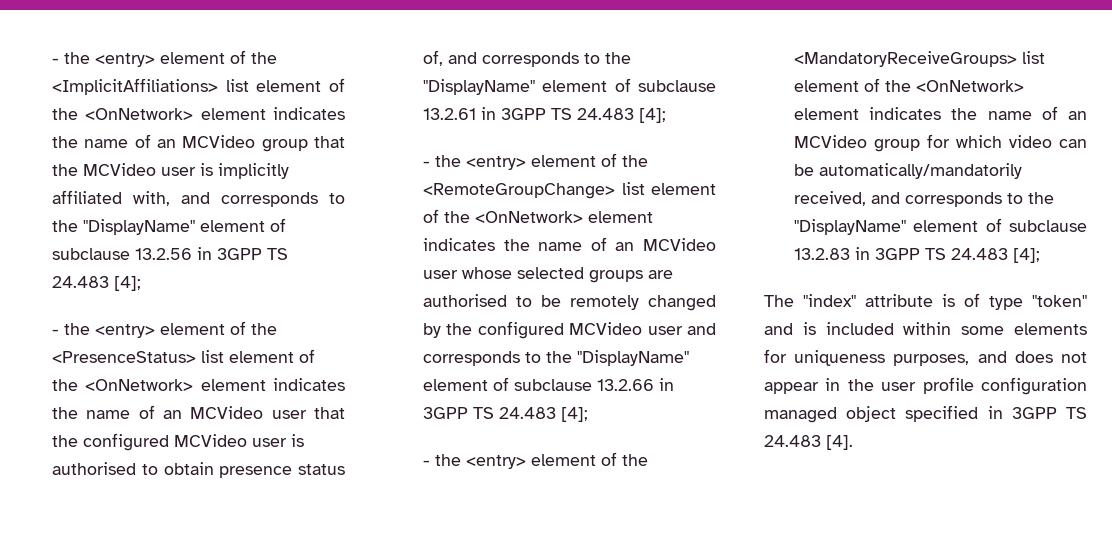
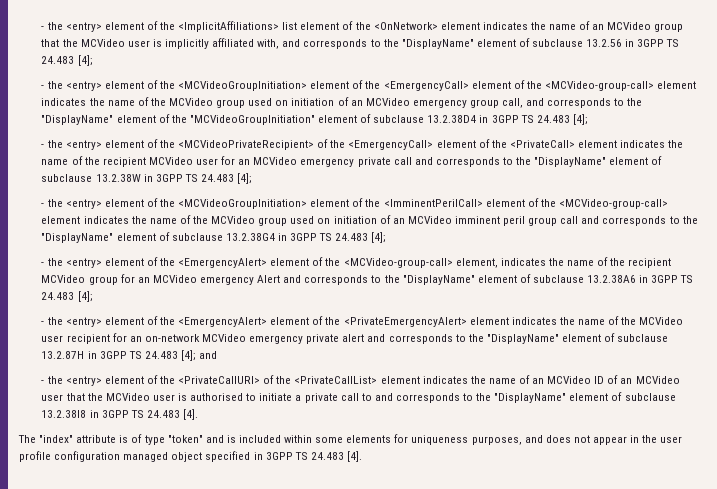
[52,349,316,363] [52,378,345,391] [52,405,346,419] [52,433,305,451] [52,462,346,478] [423,50,632,67] [423,78,716,95] [423,108,477,120] <PresenceStatus> list element of the <OnNetwork> element indicates the name of an MCVideo user that the configured MCVideo user is authorised to obtain presence status of, and corresponds to the "DisplayName" element of subclause 13.2.61 -> [178,80,697,91] [41,97,643,108] [41,114,477,125] <MCVideoGroupInitiation> element of the <EmergencyCall> element of the <MCVideo-group-call> element indicates the name of the MCVideo group used on initiation of an MCVideo emergency group call, and corresponds to the "DisplayName" element of the "MCVideoGroupInitiation" element of subclause 13.2.38D4
[423,182,716,199] [423,209,654,223] [423,237,716,251] [423,267,674,283] [423,294,716,311] [423,321,716,339] [423,350,690,366] [423,377,655,391] <RemoteGroupChange> list element of the <OnNetwork> element indicates the name of an MCVideo user whose selected groups are authorised to be remotely changed by the configured MCVideo user and corresponds to the "DisplayName" element of subclause 13.2.66 -> [178,139,684,150] [41,156,663,167] [41,174,141,182] <MCVideoPrivateRecipient> of the <EmergencyCall> element of the <PrivateCall> element indicates the name of the recipient MCVideo user for an MCVideo emergency private call and corresponds to the "DisplayName" element of subclause 13.2.38W
[794,51,1046,67] [794,78,1025,92] [794,106,1087,120] [794,134,1087,152] [794,163,1023,179] [794,191,1055,207] [794,218,1087,235] [794,247,1041,263] <MandatoryReceiveGroups> list element of the <OnNetwork> element indicates the name of an MCVideo group for which video can be automatically/mandatorily received, and corresponds to the "DisplayName" element of subclause 13.2.83 in 3GPP TS 24.483 [4]; -> [178,198,668,209] [41,215,698,226] [41,232,387,243] [41,257,672,268] [41,274,694,285] [41,291,93,302] [41,316,684,327] [41,333,669,344] [41,350,218,361] [41,375,680,386] [41,392,676,403] [41,409,198,420] <MCVideoGroupInitiation> element of the <ImminentPerilCall> element of the <MCVideo-group-call> element indicates the name of the MCVideo group used on initiation of an MCVideo imminent peril group call and corresponds to the "DisplayName" element of subclause 13.2.38G4 in 3GPP TS 24.483 [4]; // - the <entry> element of the <EmergencyAlert> element of the <MCVideo-group-call> element, indicates the name of the recipient MCVideo group for an MCVideo emergency Alert and corresponds to the "DisplayName" element of subclause 13.2.38A6 in 3GPP TS 24.483 [4]; // - the <entry> element of the <EmergencyAlert> element of the <PrivateEmergencyAlert> element indicates the name of the MCVideo user recipient for an on-network MCVideo emergency private alert and corresponds to the "DisplayName" element of subclause 13.2.87H in 3GPP TS 24.483 [4]; and // - the <entry> element of the <PrivateCallURI> of the <PrivateCallList> element indicates the name of an MCVideo ID of an MCVideo user that the MCVideo user is authorised to initiate a private call to and corresponds to the "DisplayName" element of subclause 13.2.38I8 in 3GPP TS 24.483 [4].

